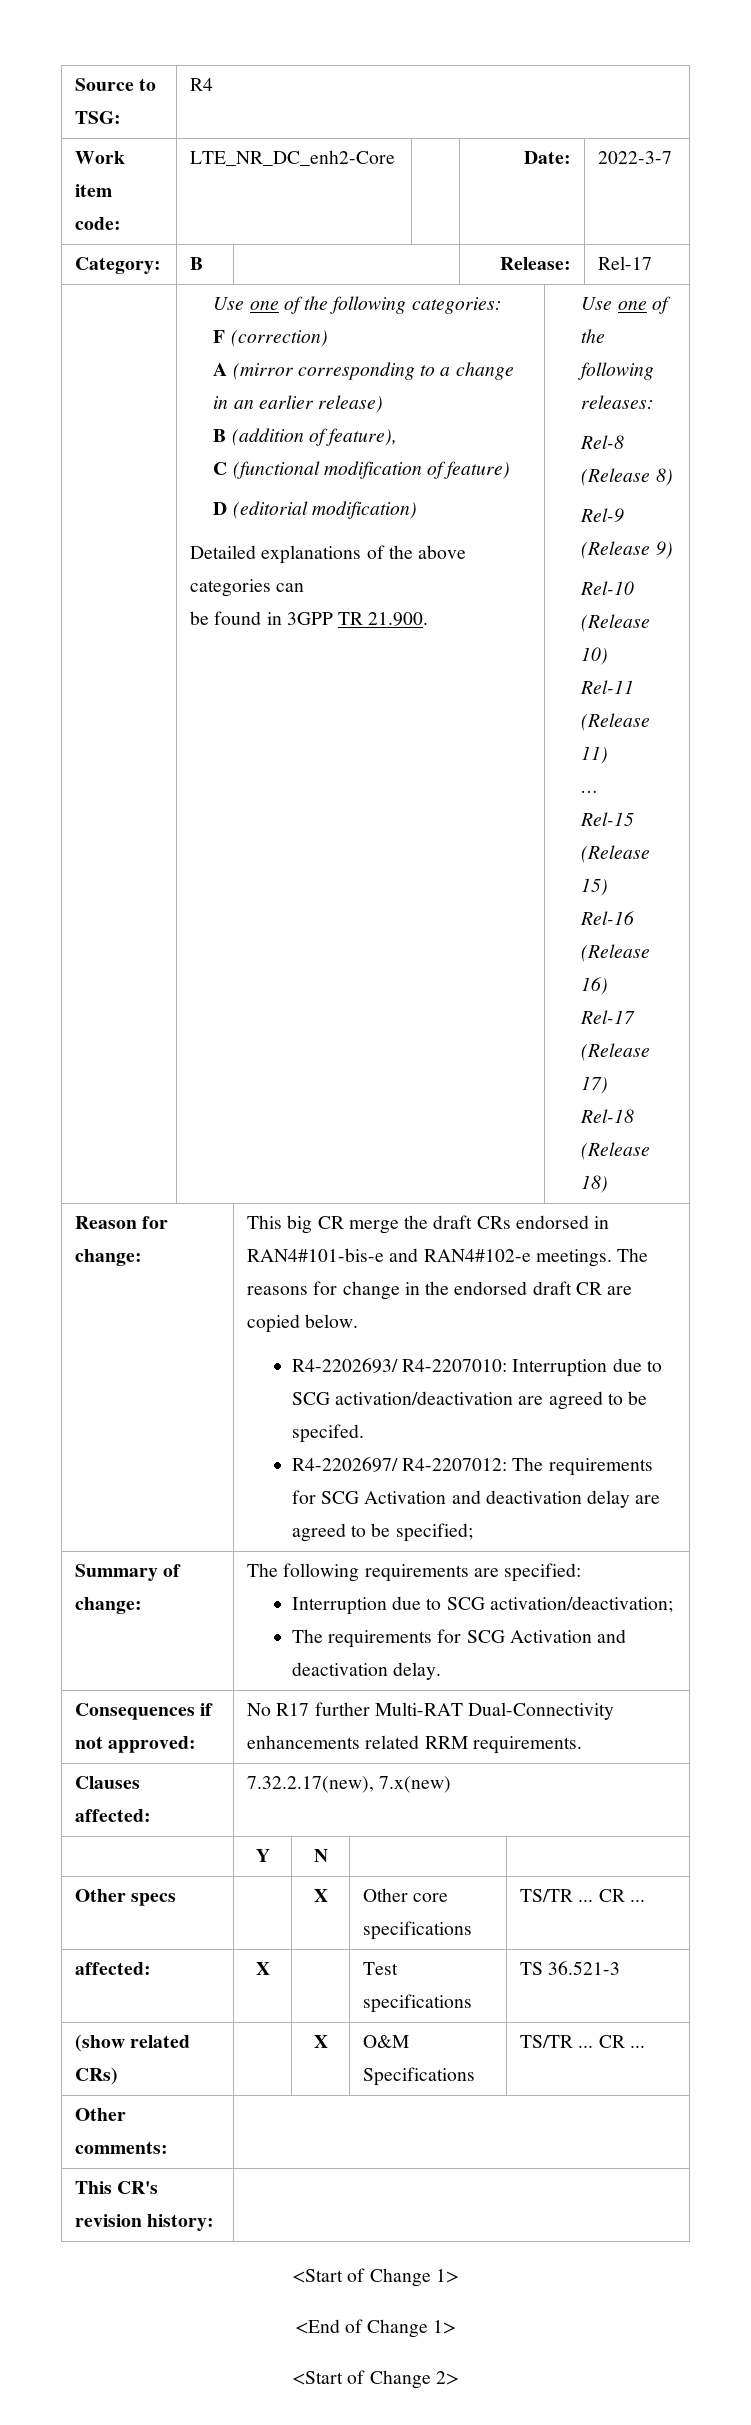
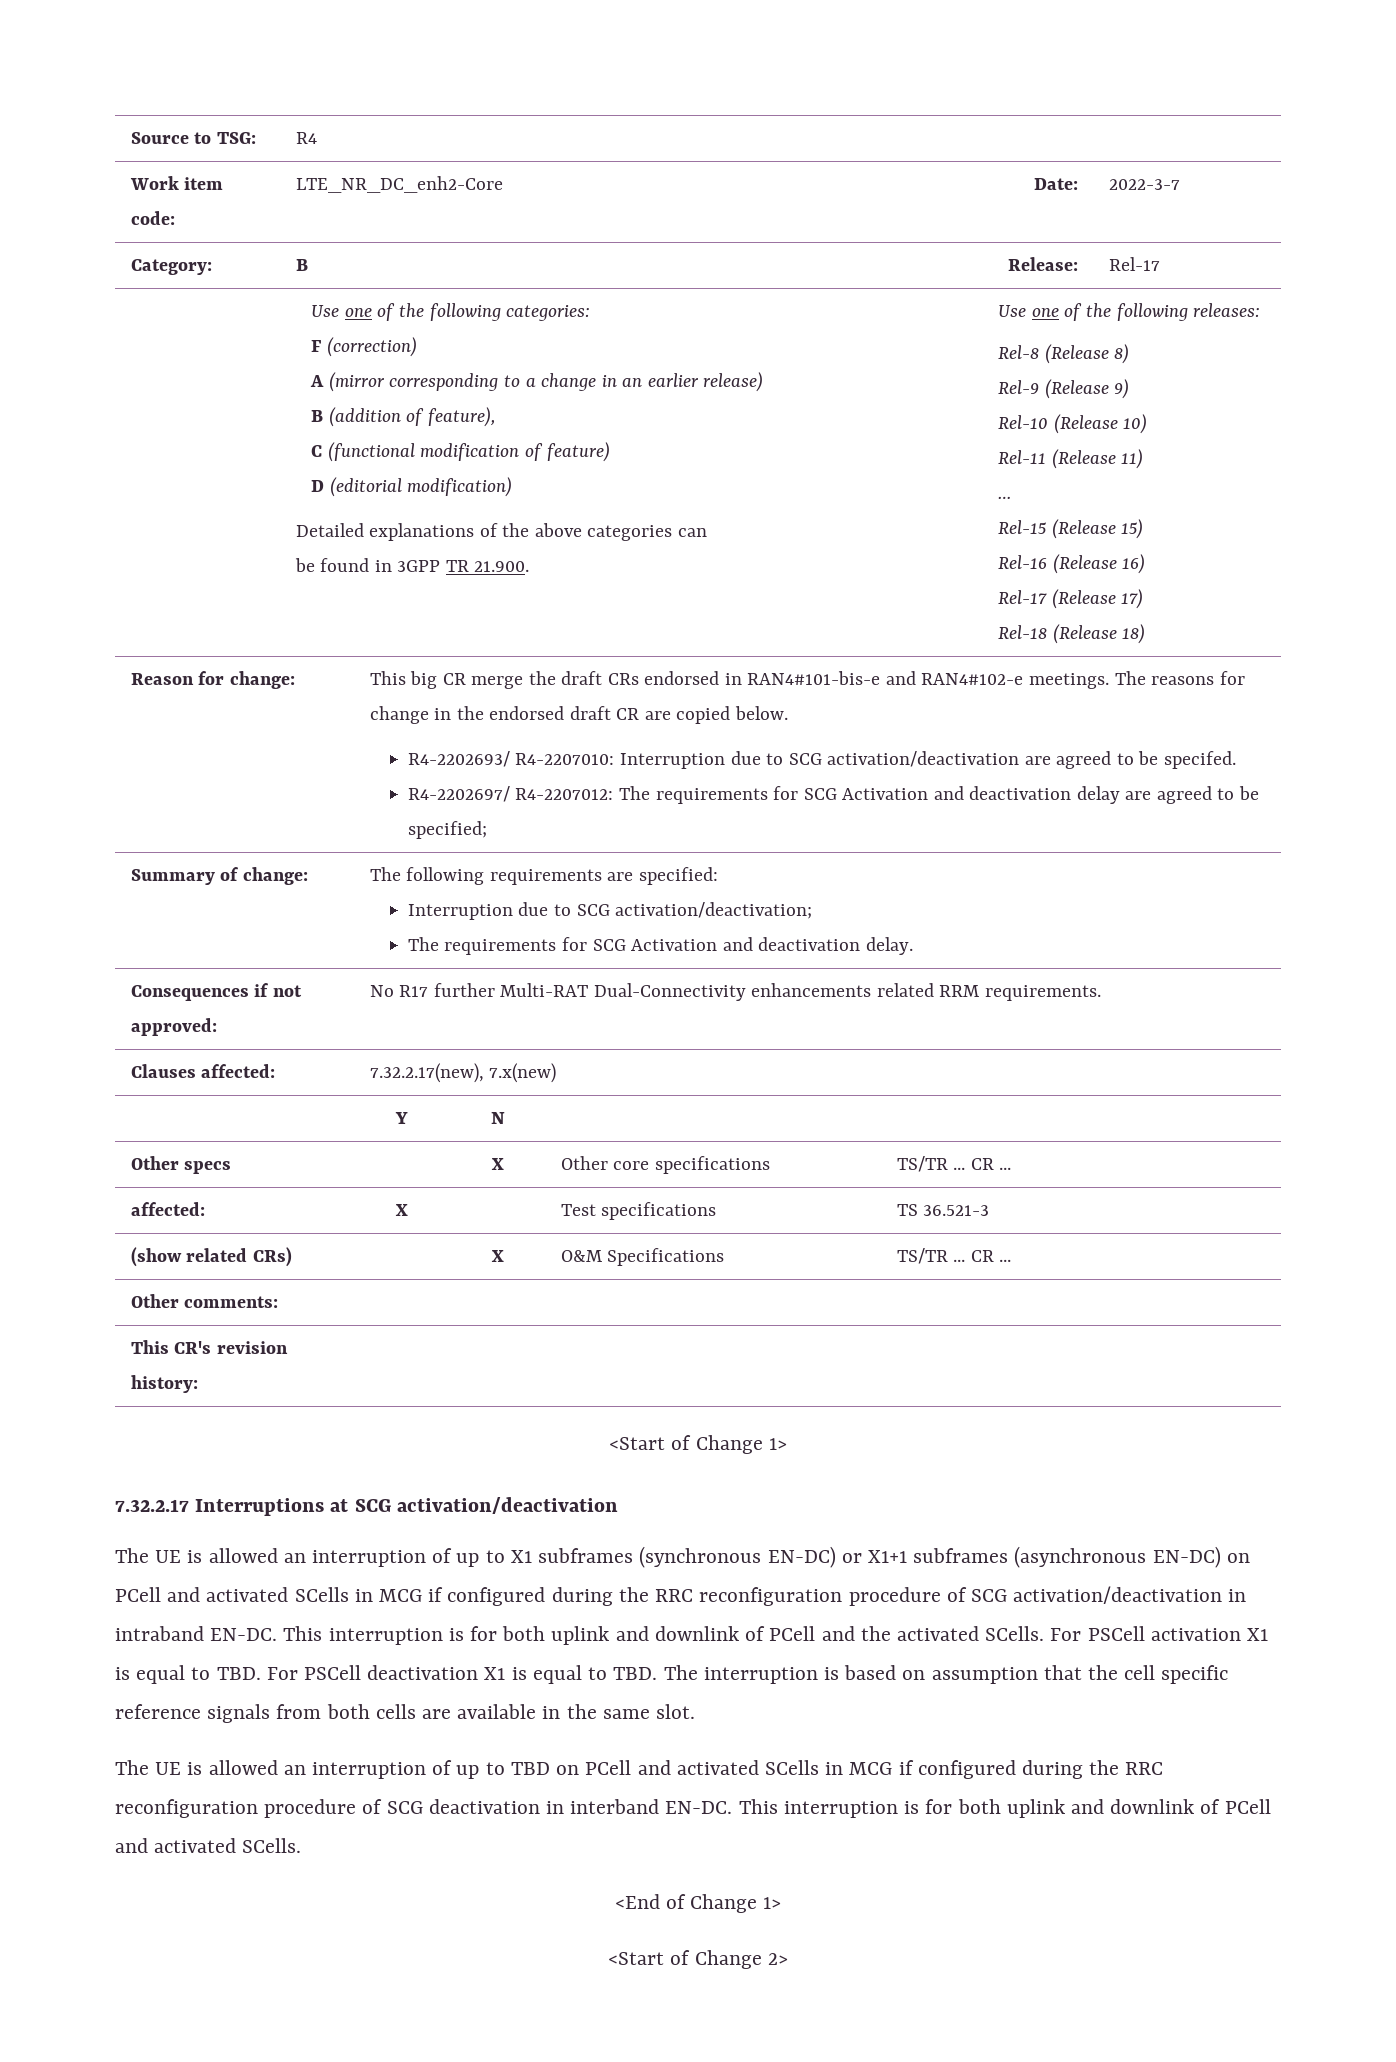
(459, 2276) none -> [115,1497,618,1516] [115,1546,1250,1568] [115,1586,1247,1606] [115,1626,1268,1645] [115,1665,1229,1684] [115,1704,696,1723] [115,1760,1164,1779] [115,1799,1271,1818] [115,1838,302,1853] // 7.32.2.17 Interruptions at SCG activation/deactivation // The UE is allowed an interruption of up to X1 subframes (synchronous EN-DC) or X1+1 subframes (asynchronous EN-DC) on PCell and activated SCells in MCG if configured during the RRC reconfiguration procedure of SCG activation/deactivation in intraband EN-DC. This interruption is for both uplink and downlink of PCell and the activated SCells. For PSCell activation X1 is equal to TBD. For PSCell deactivation X1 is equal to TBD. The interruption is based on assumption that the cell specific reference signals from both cells are available in the same slot. // The UE is allowed an interruption of up to TBD on PCell and activated SCells in MCG if configured during the RRC reconfiguration procedure of SCG deactivation in interband EN-DC. This interruption is for both uplink and downlink of PCell and activated SCells.

